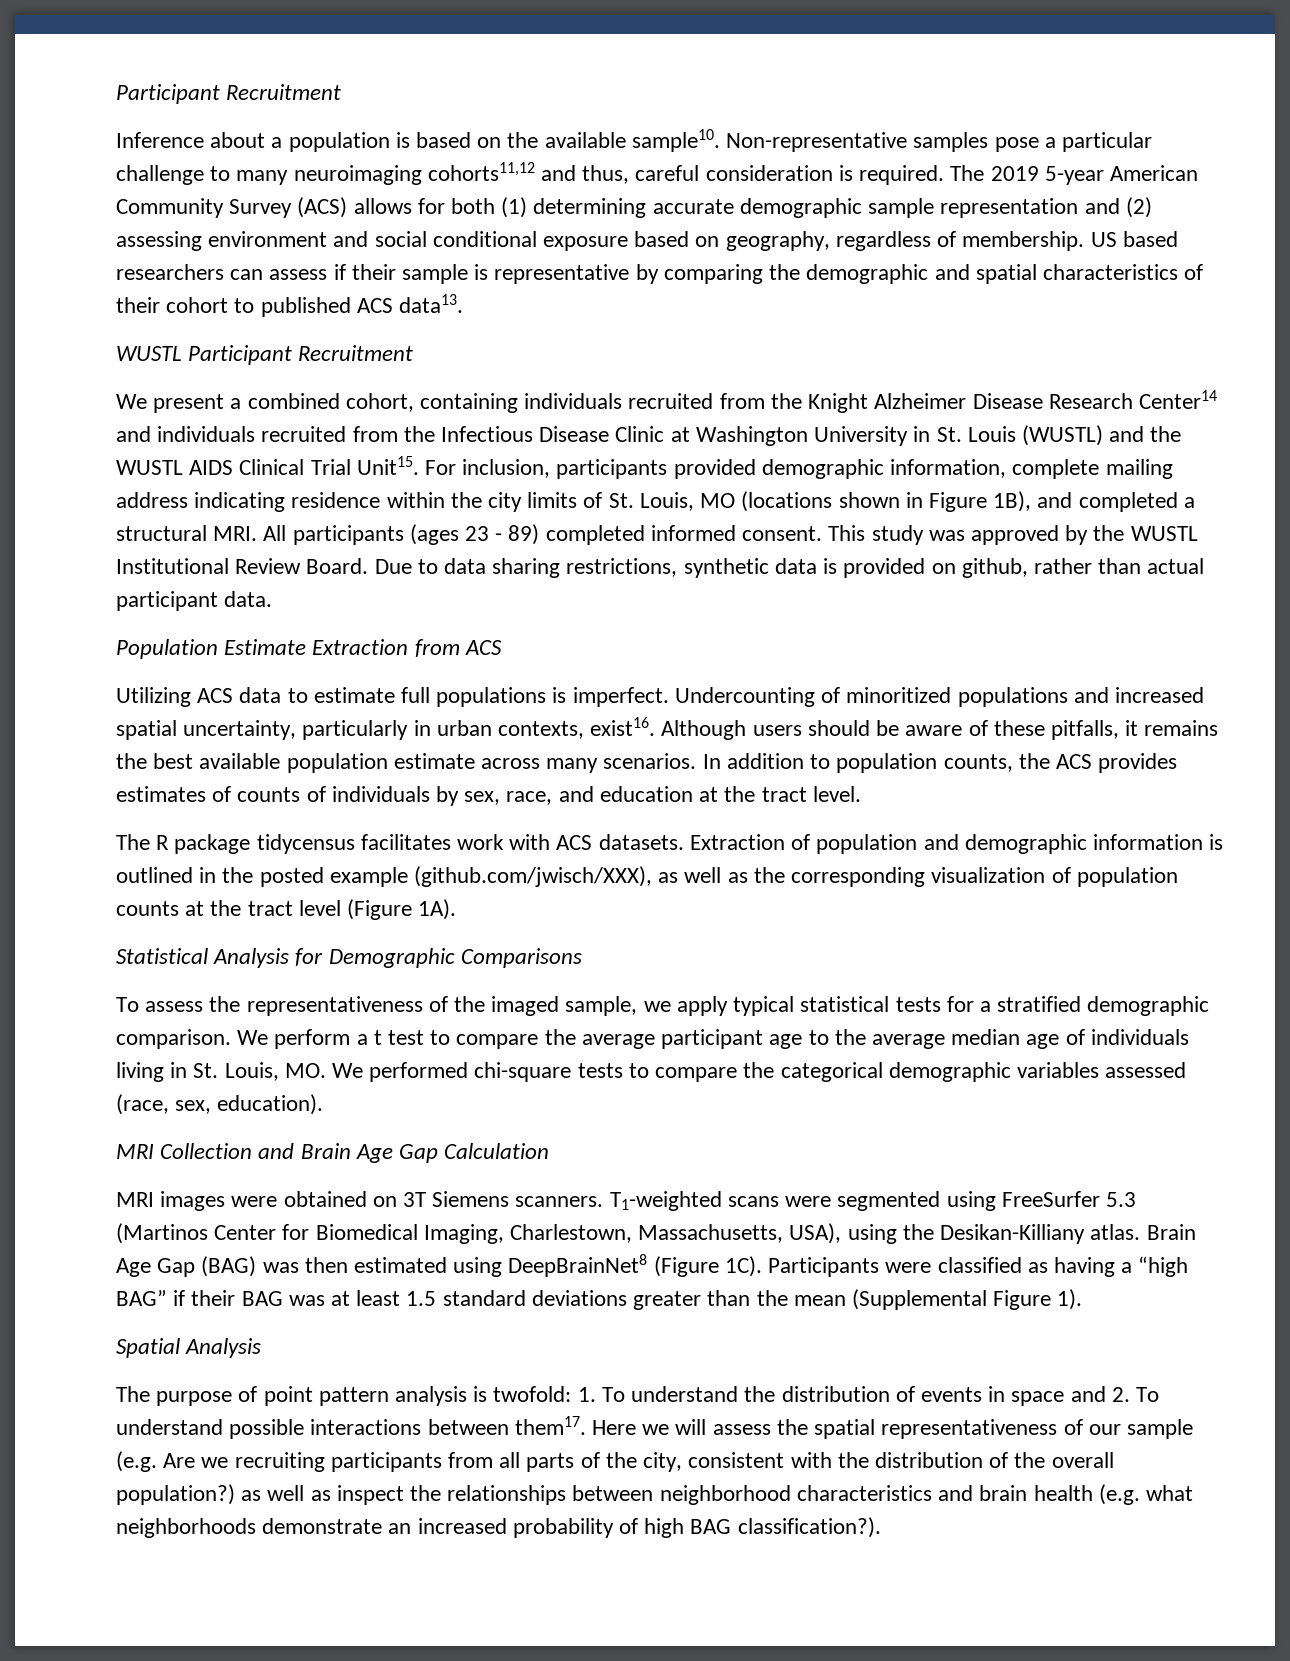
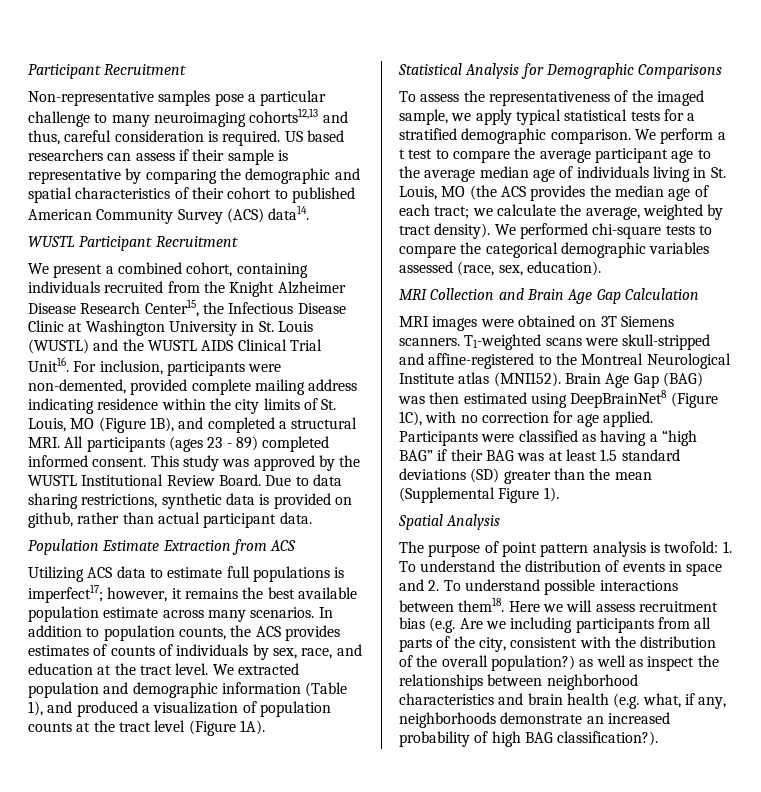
[116,84,342,104] [116,129,720,152] Participant Recruitment // Inference about a population is based on the available sample10. -> [28,64,187,79] Participant Recruitment //
[427,162,535,181] cohorts11,12 -> [249,108,319,123] cohorts12,13
[950,165,1198,185] [116,197,1152,218] [116,231,1085,251] The 2019 5-year American Community Survey (ACS) allows for both (1) determining accurate demographic sample representation and (2) assessing environment and social conditional exposure based on geography, regardless of membership. -> (281, 138) none
[356,294,464,313] ACS data13. -> [28,205,310,224] American Community Survey (ACS) data14.
[1138,390,1217,409] [116,426,398,442] Center14 and individuals recruited from -> [144,299,199,317] Center15,
[356,456,419,475] Unit15. -> [28,357,69,372] Unit16.
[673,459,1007,479] provided demographic information, -> [248,364,282,372] [28,379,188,395] were non-demented, provided
[741,491,987,512] (locations shown in Figure -> [98,417,146,433] (Figure
[572,687,1204,707] [116,717,1119,740] imperfect. Undercounting of minoritized populations and increased spatial uncertainty, particularly in urban contexts, exist16. Although users should be aware of these pitfalls, -> [28,584,168,603] imperfect17; however,
[116,834,1224,854] [116,866,926,887] // The R package tidycensus facilitates work with ACS datasets. Extraction of population and demographic information is outlined in the posted example (github.com/jwisch/XXX), as well as the corresponding -> [212,663,299,675] [28,682,348,698] [28,701,150,717] We extracted population and demographic information (Table 1), and produced a
[284,1063,326,1078] MO. -> [441,185,709,201] [399,204,724,220] [399,223,491,239] MO (the ACS provides the median age of each tract; we calculate the average, weighted by tract density).
[837,1191,1136,1211] [116,1223,1141,1244] segmented using FreeSurfer 5.3 (Martinos Center for Biomedical Imaging, Charlestown, Massachusetts, USA), using the Desikan-Killiany atlas. -> [622,334,711,350] [399,353,731,369] [399,372,561,387] skull-stripped and affine-registered to the Montreal Neurological Institute atlas (MNI152).
[724,1256,762,1277] 1C). -> [399,411,653,427] 1C), with no correction for age applied.
(627, 1298) none -> [470,468,500,483] (SD)
[514,1416,586,1435] them17. -> [458,597,505,612] them18.
[776,1419,1193,1439] the spatial representativeness of our sample -> [638,601,718,612] [399,617,425,629] recruitment bias
[234,1452,325,1472] recruiting -> [510,617,573,633] including
[1145,1485,1193,1501] what -> [642,693,727,709] what, if any,

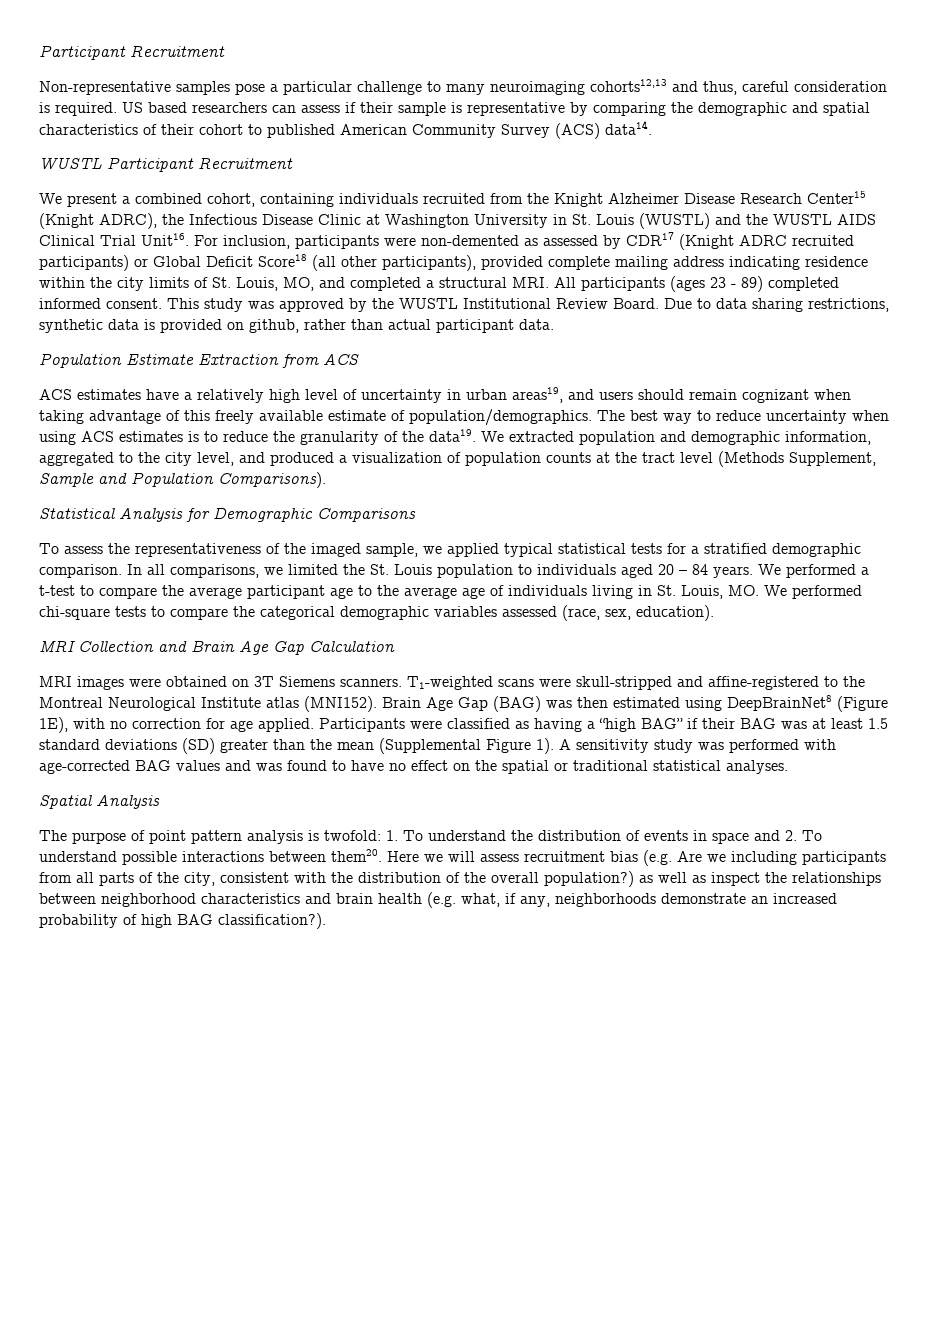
[144,299,199,317] Center15, -> [807,191,866,204] [39,213,157,229] Center15 (Knight ADRC),
[28,379,126,394] non-demented, -> [421,232,854,250] [39,254,476,271] non-demented as assessed by CDR17 (Knight ADRC recruited participants) or Global Deficit Score18 (all other participants),
[70,417,174,433] MO (Figure 1B), -> [283,277,314,291] MO,
[28,566,345,582] [28,584,357,603] [28,606,333,622] [28,625,340,641] [28,644,362,660] [28,663,209,675] Utilizing ACS data to estimate full populations is imperfect17; however, it remains the best available population estimate across many scenarios. In addition to population counts, the ACS provides estimates of counts of individuals by sex, race, and education at the tract level. -> [39,387,851,403] [39,409,889,426] [39,429,476,445] ACS estimates have a relatively high level of uncertainty in urban areas19, and users should remain cognizant when taking advantage of this freely available estimate of population/demographics. The best way to reduce uncertainty when using ACS estimates is to reduce the granularity of the data19.
[221,682,348,697] [28,701,43,716] information (Table 1), -> [785,431,871,445] [39,452,234,466] information, aggregated to the city level,
[188,720,265,736] (Figure 1A). -> [718,451,876,467] [39,472,326,488] (Methods Supplement, Sample and Population Comparisons).
[475,109,512,125] apply -> [447,543,499,557] applied
[634,128,726,144] [399,149,433,159] We perform a t test -> [127,564,869,578] [39,585,75,596] In all comparisons, we limited the St. Louis population to individuals aged 20 – 84 years. We performed a t-test
[479,166,529,178] median -> (457, 593) none
[441,185,709,201] [399,204,724,220] [399,223,491,239] MO (the ACS provides the median age of each tract; we calculate the average, weighted by tract density). -> [728,585,759,596] MO.
[399,411,422,426] 1C), -> [39,717,68,733] 1E),
(559, 494) none -> [559,739,836,753] [39,760,788,774] A sensitivity study was performed with age-corrected BAG values and was found to have no effect on the spatial or traditional statistical analyses.
[458,597,505,612] them18. -> [331,849,382,862] them20.

